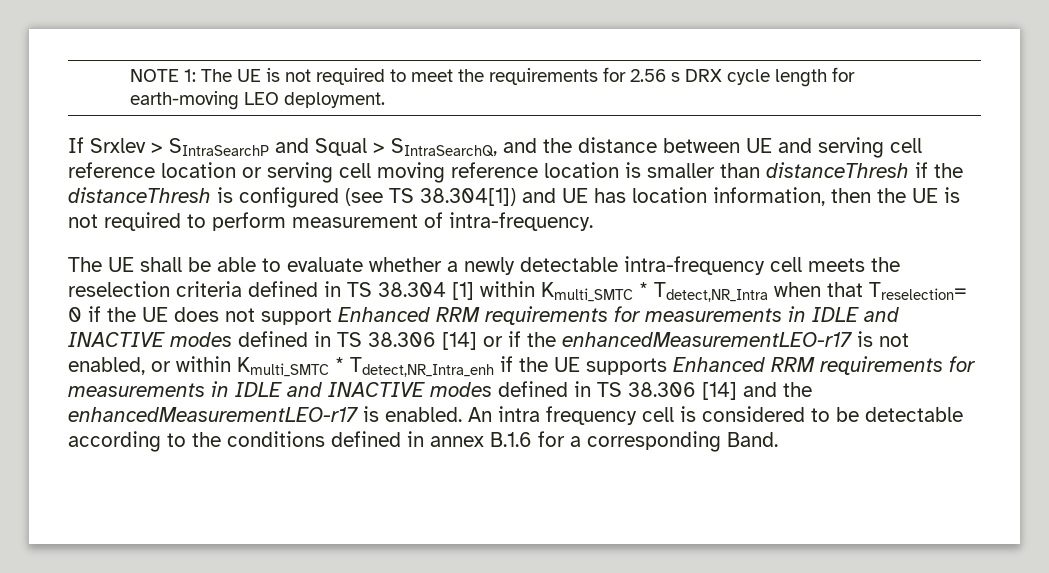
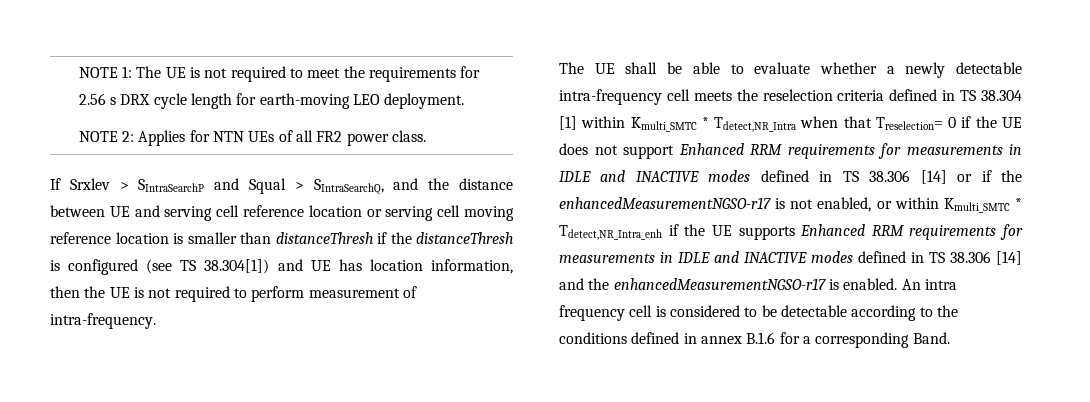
(386, 100) none -> [78,130,426,146] // NOTE 2: Applies for NTN UEs of all FR2 power class.
[562,332,852,347] enhancedMeasurementLEO-r17 -> [559,197,771,209] enhancedMeasurementNGSO-r17
[68,407,358,422] enhancedMeasurementLEO-r17 -> [613,278,826,290] enhancedMeasurementNGSO-r17

